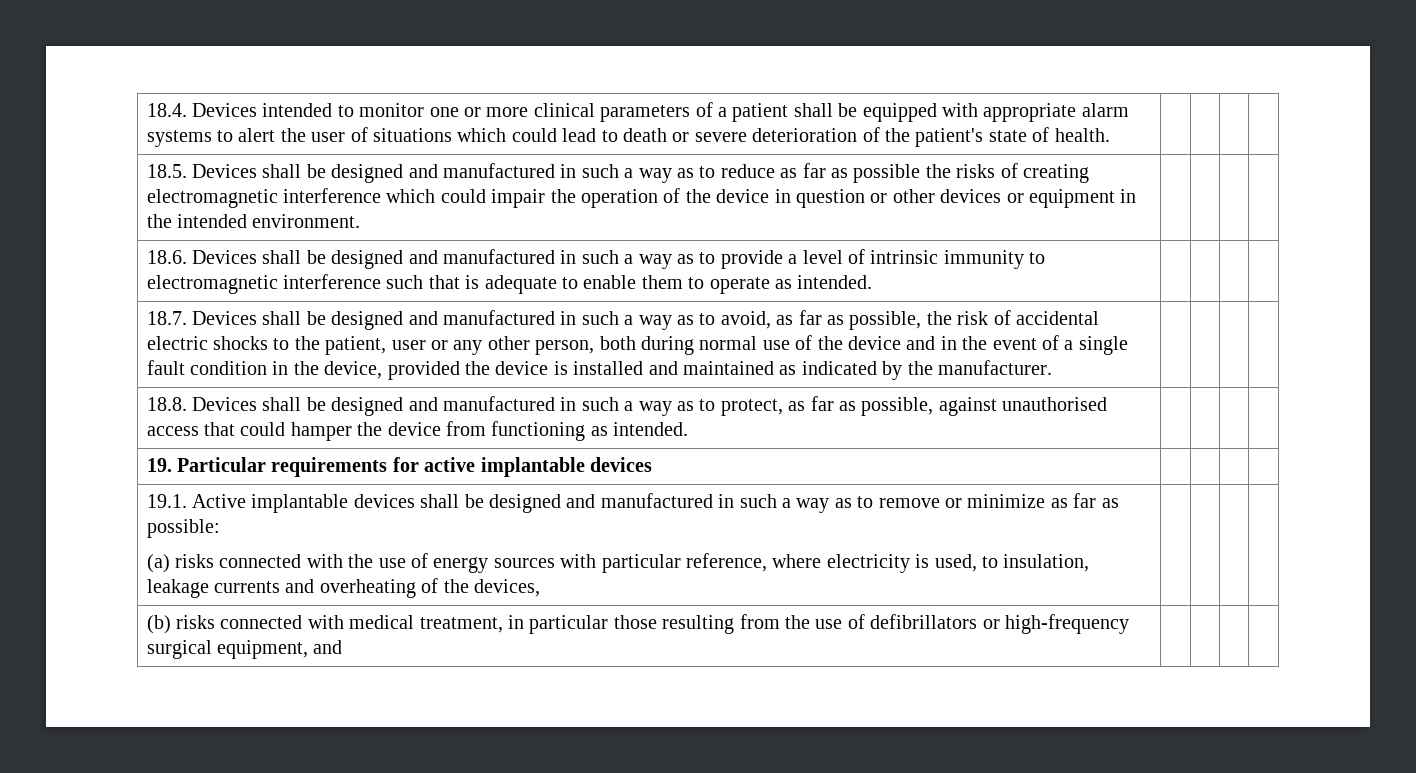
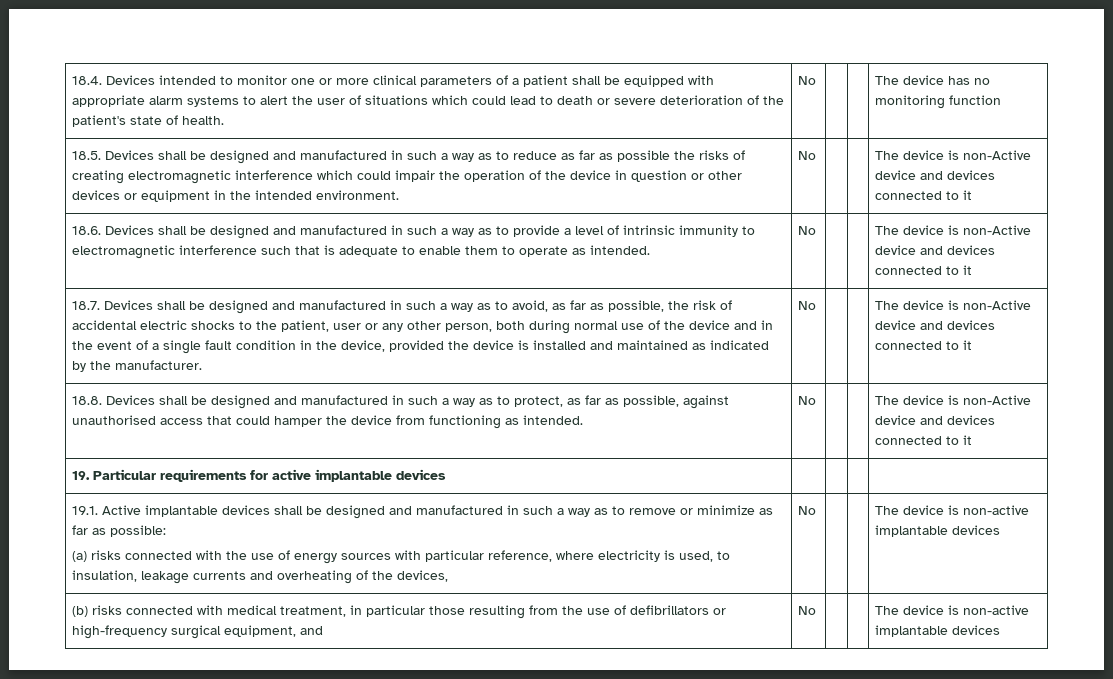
(1110, 135) | | | -> [798,76,817,85] [875,75,991,85] [875,95,1002,109] No | | | The device has no monitoring function
(361, 221) | | | -> [798,151,817,160] [875,150,1032,160] [875,170,996,180] [875,190,973,200] No | | | The device is non-Active device and devices connected to it
(873, 282) | | | -> [798,226,817,235] [875,225,1032,235] [875,245,996,255] [875,265,973,275] No | | | The device is non-Active device and devices connected to it
(1053, 367) | | | -> [798,301,817,310] [875,300,1032,310] [875,320,996,330] [875,340,973,350] No | | | The device is non-Active device and devices connected to it
(689, 429) | | | -> [798,396,817,405] [875,395,1032,405] [875,415,996,425] [875,435,973,445] No | | | The device is non-Active device and devices connected to it
(541, 588) | | | -> [798,506,817,515] [875,505,1030,515] [875,525,1001,537] No | | | The device is non-active implantable devices
(343, 647) | | | -> [798,606,817,615] [875,605,1030,615] [875,625,1001,637] No | | | The device is non-active implantable devices

